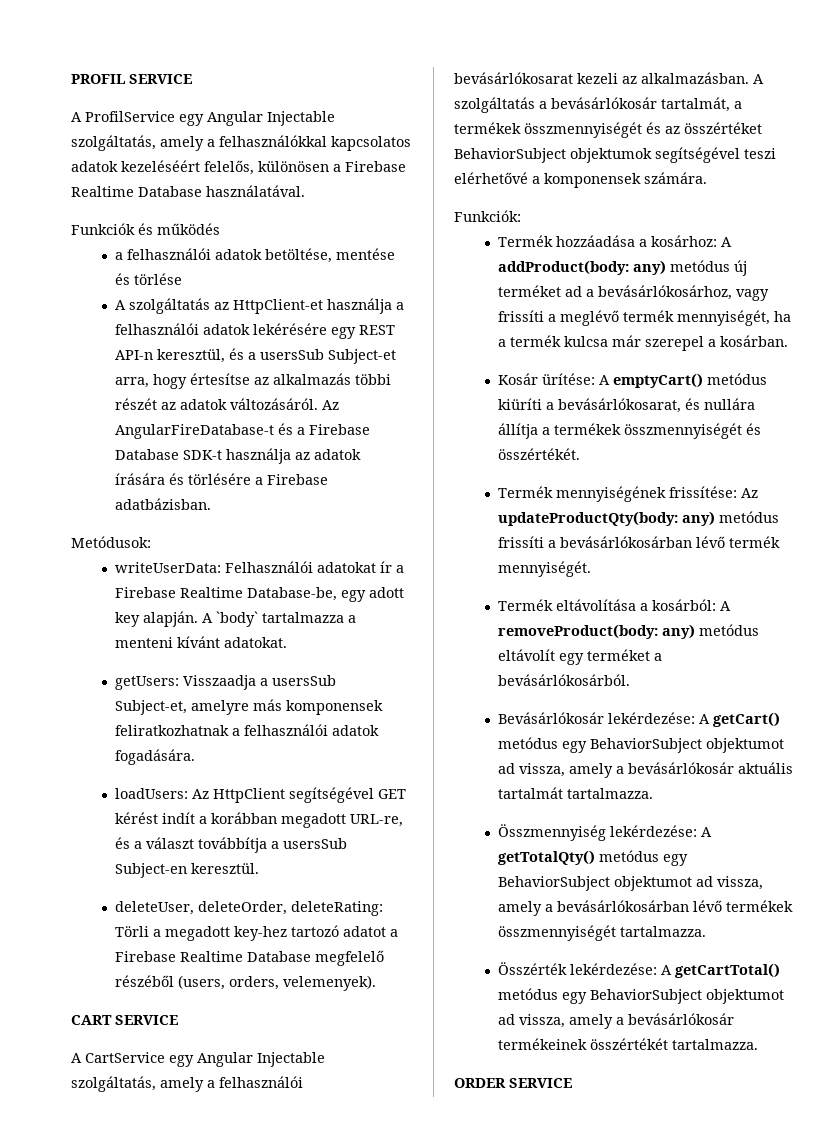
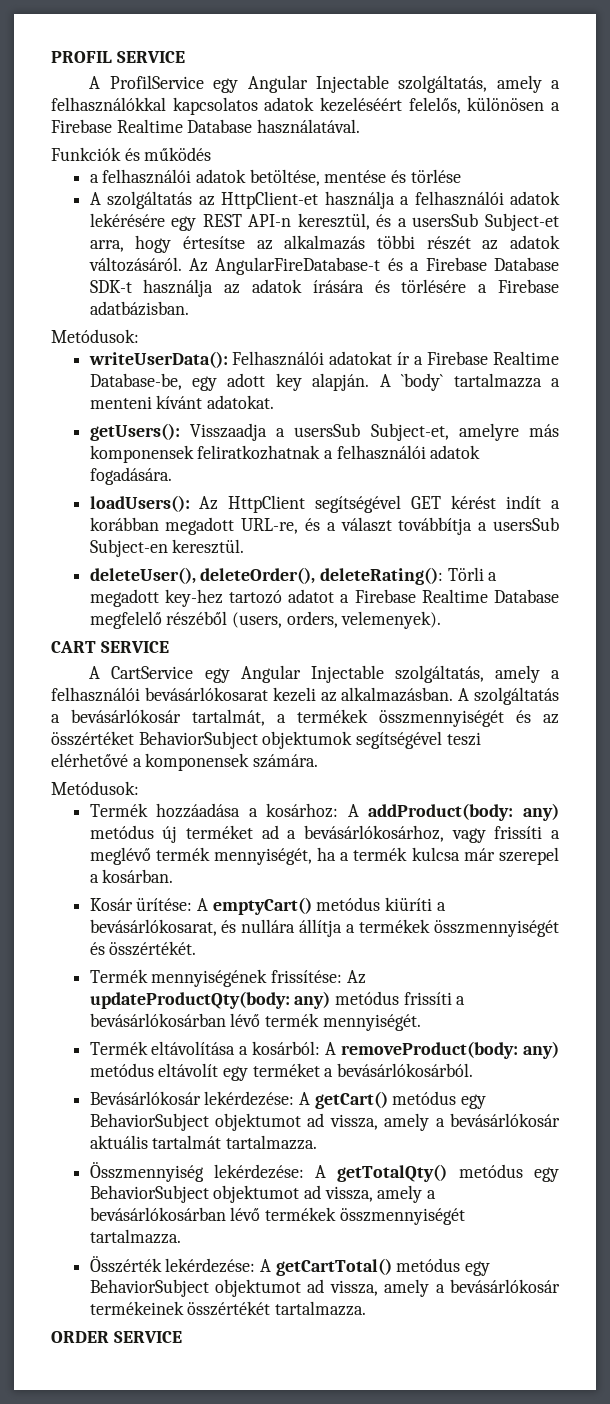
[115,562,222,573] writeUserData: -> [88,351,228,368] writeUserData():
[115,676,180,690] getUsers: -> [89,423,180,441] getUsers():
[115,788,189,799] loadUsers: -> [89,495,190,512] loadUsers():
[115,901,384,916] deleteUser, deleteOrder, deleteRating: -> [89,567,443,585] deleteUser(), deleteOrder(), deleteRating():
[454,210,521,222] Funkciók: -> [51,781,139,795] Metódusok:

